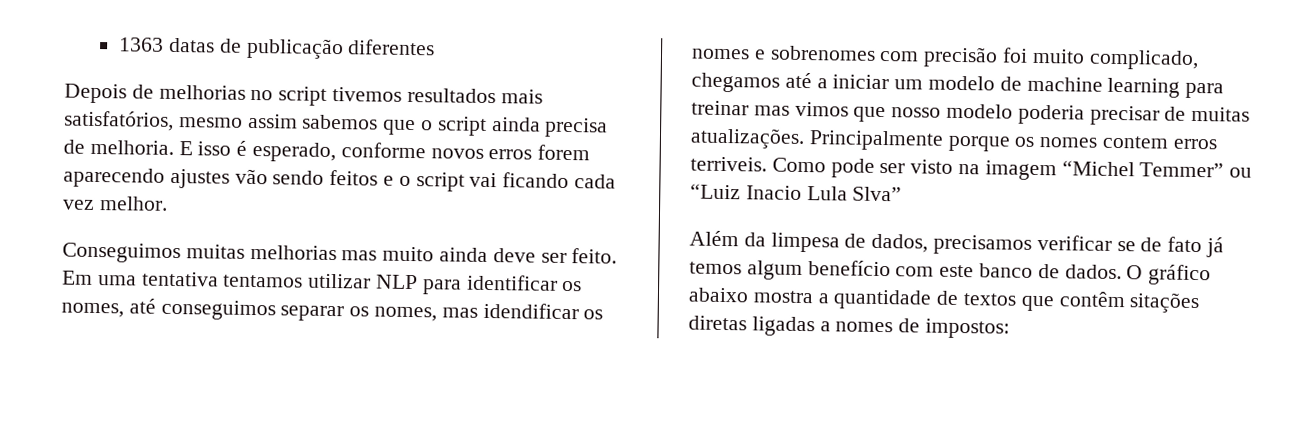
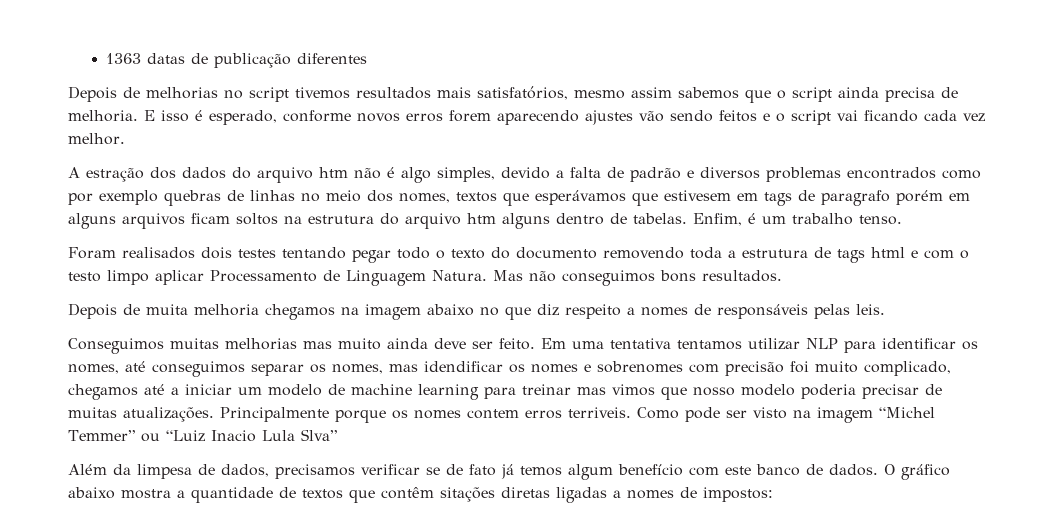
(168, 203) none -> [68,167,981,183] [68,190,970,206] [68,213,902,229] [68,247,969,263] [68,270,782,286] [68,303,885,320] // A estração dos dados do arquivo htm não é algo simples, devido a falta de padrão e diversos problemas encontrados como por exemplo quebras de linhas no meio dos nomes, textos que esperávamos que estivesem em tags de paragrafo porém em alguns arquivos ficam soltos na estrutura do arquivo htm alguns dentro de tabelas. Enfim, é um trabalho tenso. // Foram realisados dois testes tentando pegar todo o texto do documento removendo toda a estrutura de tags html e com o testo limpo aplicar Processamento de Linguagem Natura. Mas não conseguimos bons resultados. // Depois de muita melhoria chegamos na imagem abaixo no que diz respeito a nomes de responsáveis pelas leis.

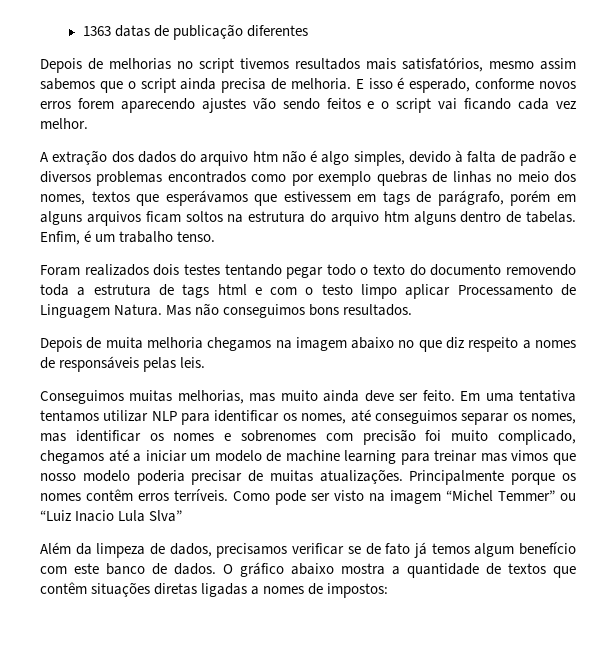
[86,168,144,182] estração -> [52,150,108,165] extração
[556,170,564,178] a -> [455,150,463,163] à
[664,190,731,201] estivesem -> [283,191,351,202] estivessem
[821,190,890,206] paragrafo -> [437,190,504,206] parágrafo,
[122,247,195,259] realisados -> [84,264,149,276] realizados
[225,338,297,350] melhorias -> [177,390,244,404] melhorias,
[424,361,503,372] idendificar -> [75,430,141,442] identificar
[467,407,631,419] contem erros terriveis. -> [86,489,228,501] contêm erros terríveis.
[137,464,192,479] limpesa -> [96,543,146,558] limpeza
[440,487,495,502] sitações -> [91,582,151,597] situações

